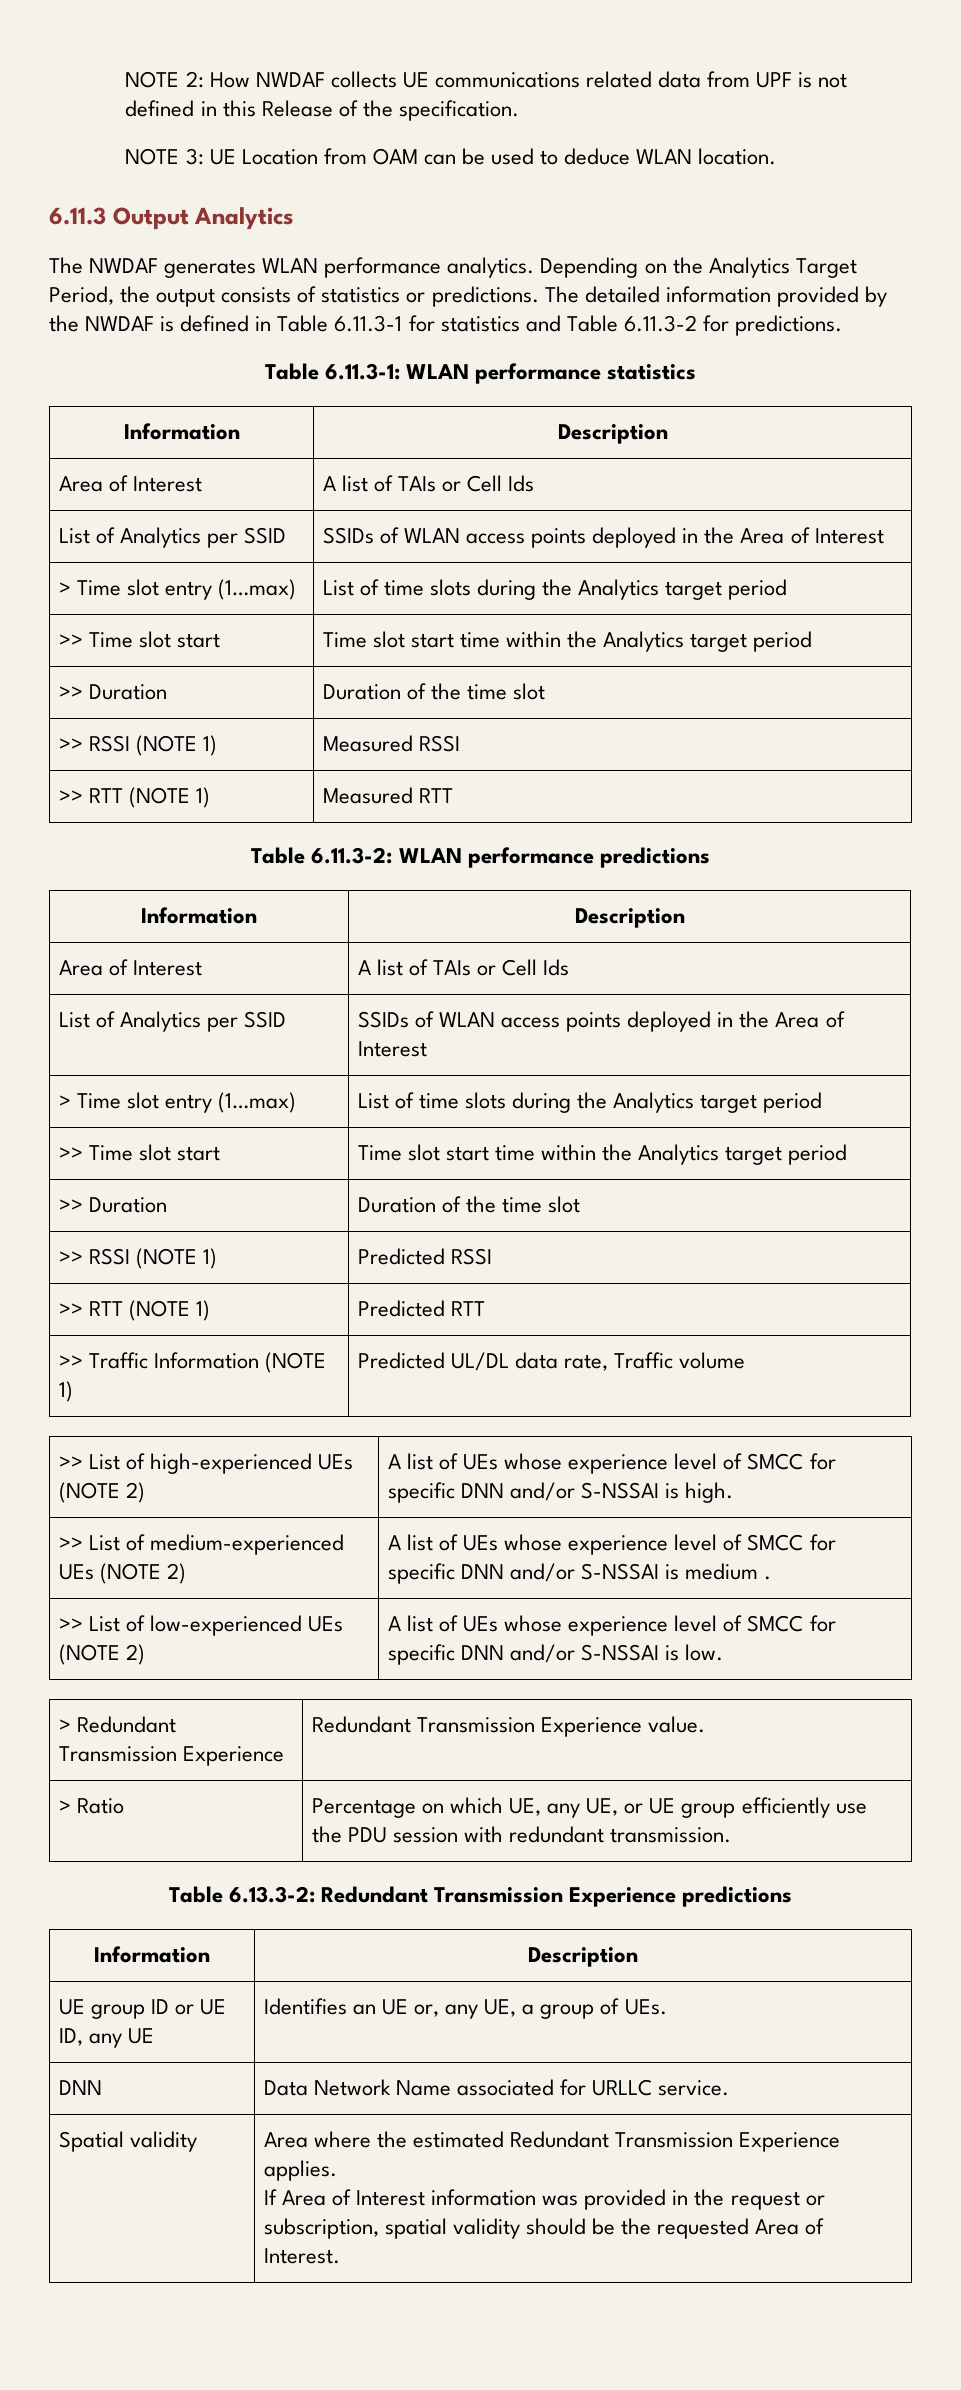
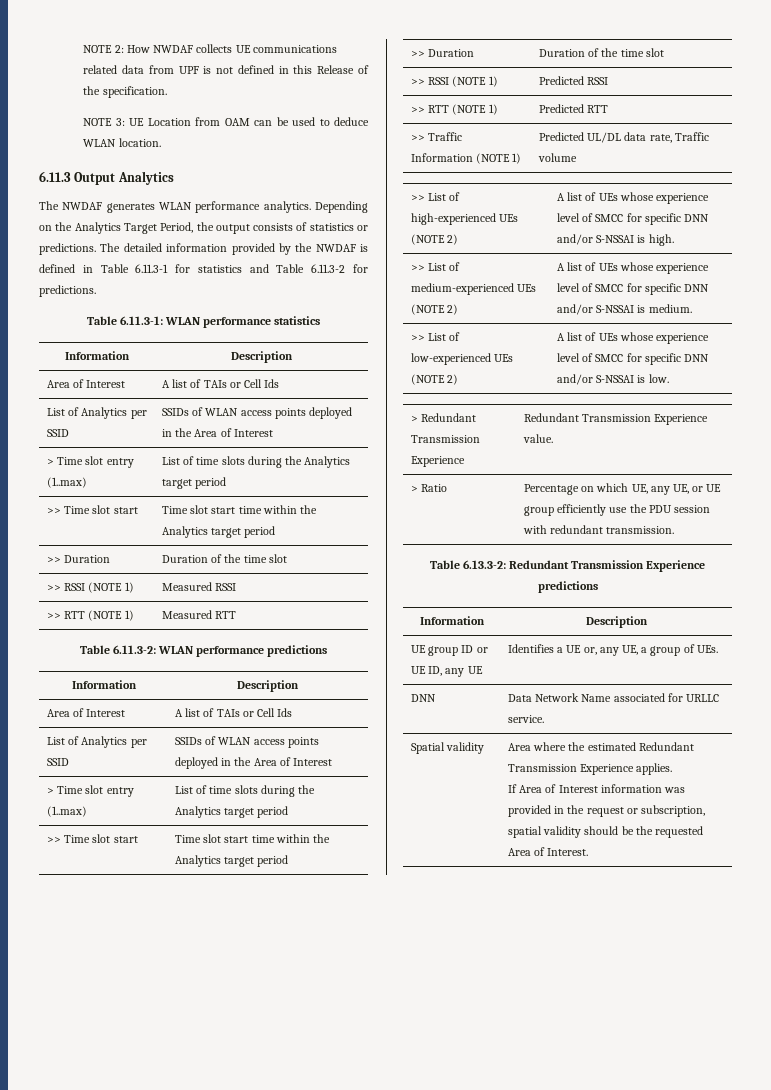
[218,579,297,600] (1…max) -> [46,477,87,488] (1..max)
[218,1092,297,1113] (1…max) -> [46,806,87,817] (1..max)
[685,1563,772,1580] medium . -> [648,304,692,313] medium.
[352,2004,376,2015] an -> [557,647,564,653] a

